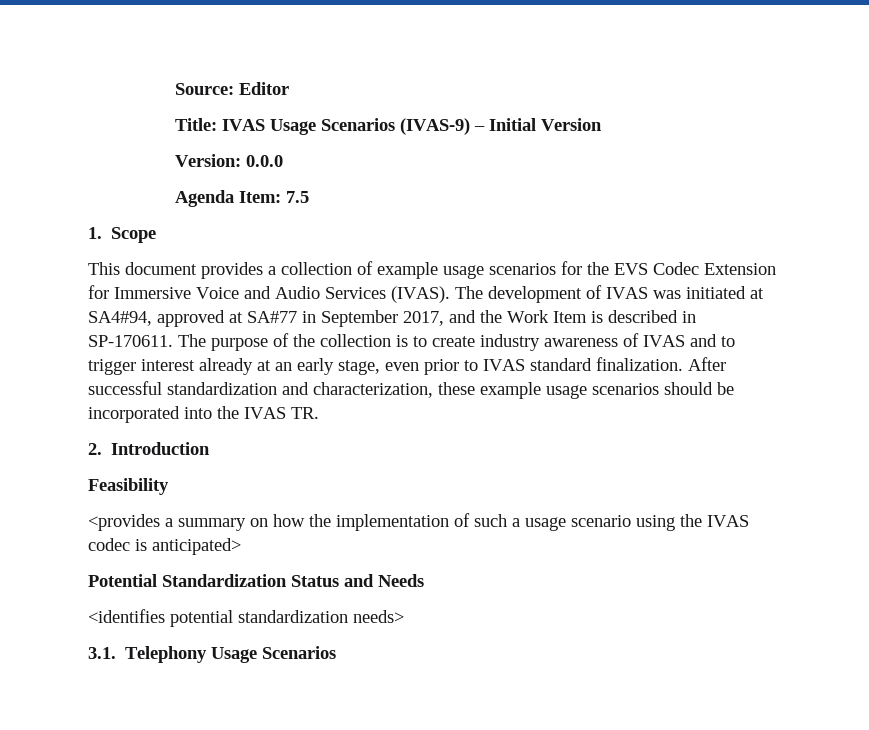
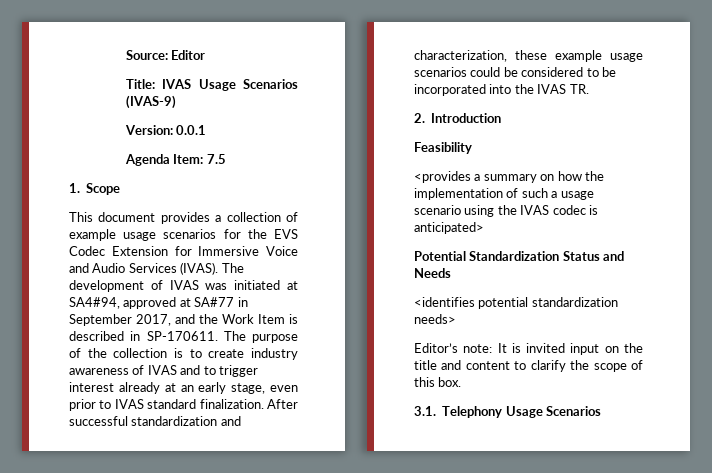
[473,118,602,131] – Initial Version -> (176, 102) none
[245,155,283,167] 0.0.0 -> [176,125,207,135] 0.0.1
[664,382,713,395] should -> [470,67,599,77] could be considered to
(404, 616) none -> [414,343,643,355] [414,360,643,372] [414,377,462,387] // Editor’s note: It is invited input on the title and content to clarify the scope of this box.

